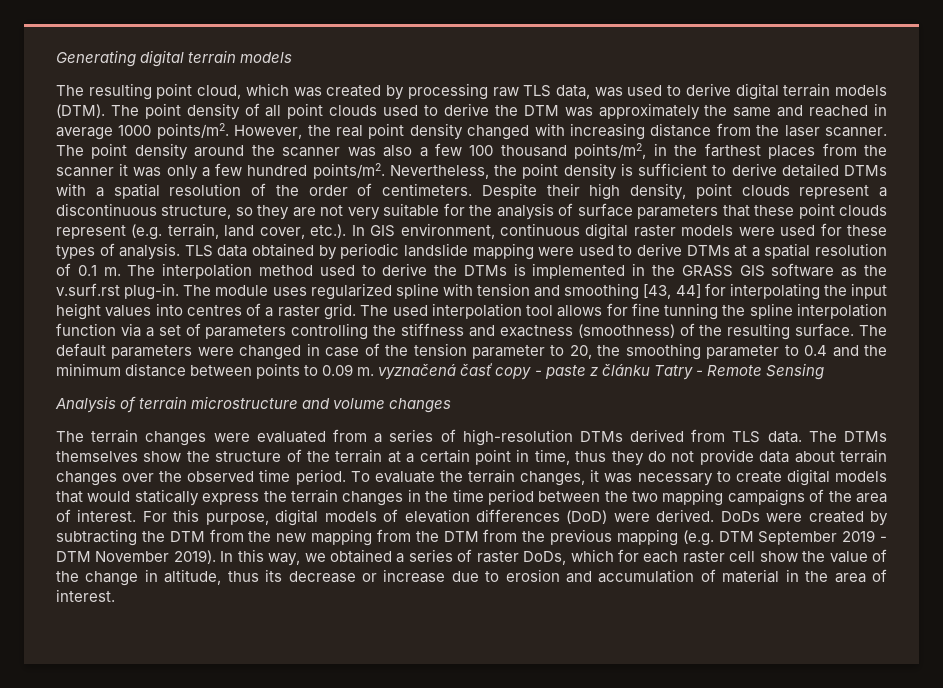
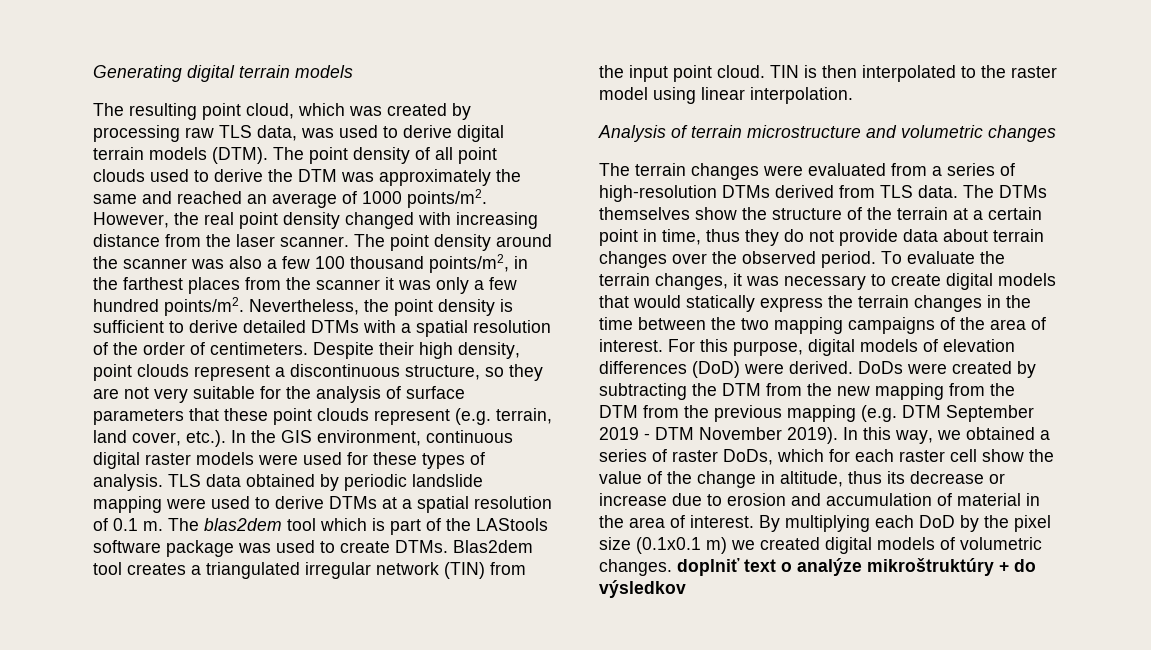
[874,103,888,116] [56,127,113,140] in average -> [247,191,357,208] an average of
(365, 230) none -> [251,430,276,443] the
[162,263,887,279] [56,283,887,300] [56,303,888,320] [56,323,887,340] [56,343,888,360] [56,363,824,380] interpolation method used to derive the DTMs is implemented in the GRASS GIS software as the v.surf.rst plug-in. The module uses regularized spline with tension and smoothing [43, 44] for interpolating the input height values into centres of a raster grid. The used interpolation tool allows for fine tunning the spline interpolation function via a set of parameters controlling the stiffness and exactness (smoothness) of the resulting surface. The default parameters were changed in case of the tension parameter to 20, the smoothing parameter to 0.4 and the minimum distance between points to 0.09 m. vyznačená časť copy - paste z článku Tatry - Remote Sensing -> [204,518,548,535] [93,540,533,557] [93,562,526,579] [599,65,1057,82] [599,87,853,104] blas2dem tool which is part of the LAStools software package was used to create DTMs. Blas2dem tool creates a triangulated irregular network (TIN) from the input point cloud. TIN is then interpolated to the raster model using linear interpolation.
[333,398,386,409] volume -> [901,125,983,138] volumetric
[259,469,291,482] time -> (816, 257) none
[487,489,534,505] period -> (633, 323) none
(115, 595) none -> [759,515,1051,532] [599,537,1042,554] [599,558,1036,576] [599,580,686,598] By multiplying each DoD by the pixel size (0.1x0.1 m) we created digital models of volumetric changes. doplniť text o analýze mikroštruktúry + do výsledkov

